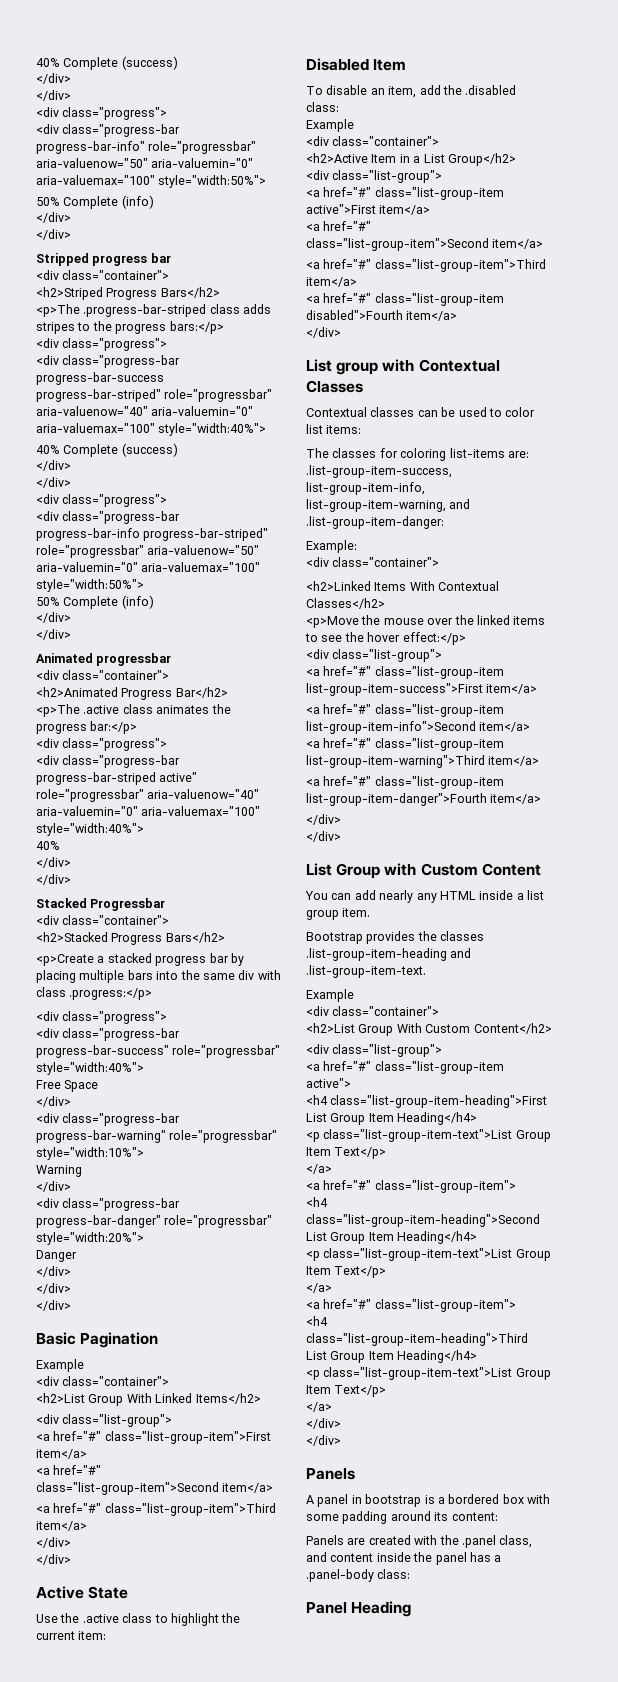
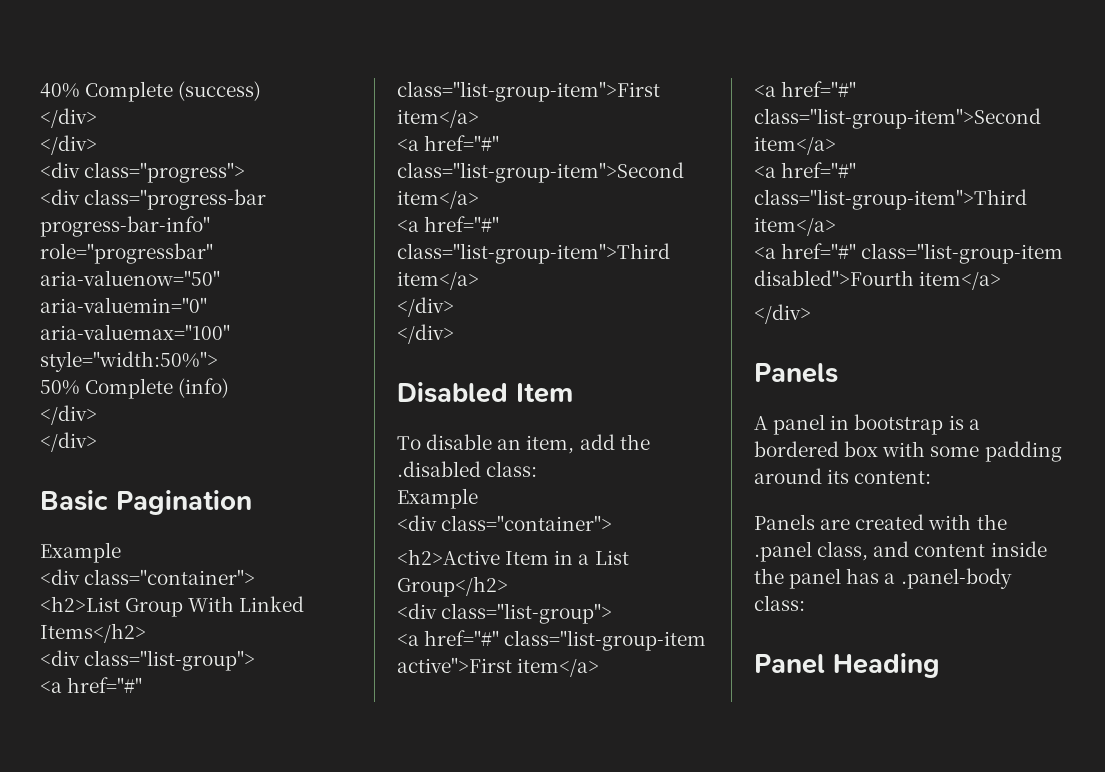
[36,253,171,266] [36,270,170,280] [36,287,220,300] [36,304,272,317] [36,321,224,334] [36,338,168,351] [36,355,181,368] [36,372,164,385] [36,389,273,402] [36,406,254,416] [36,423,267,436] [36,443,178,457] [36,460,71,471] [36,477,71,488] [36,494,168,507] [36,511,181,524] [36,528,269,541] [36,545,260,558] [36,562,261,572] [36,579,144,592] [36,595,154,609] [36,612,71,623] [36,629,71,640] [36,653,172,666] [36,670,170,680] [36,687,228,700] [36,704,231,717] [36,721,138,734] [36,738,168,751] [36,755,181,768] [36,772,198,785] [36,789,260,802] [36,806,261,816] [36,823,144,836] [36,841,60,850] [36,857,71,868] [36,874,71,885] [36,898,166,911] [36,915,170,925] [36,932,225,945] [36,953,244,966] [36,970,281,983] [36,987,153,1000] [36,1011,168,1024] [36,1028,181,1041] [36,1045,281,1058] [36,1062,144,1075] [36,1080,99,1092] [36,1096,71,1107] [36,1113,181,1126] [36,1130,278,1143] [36,1147,144,1160] [36,1165,82,1177] [36,1181,71,1192] [36,1198,181,1211] [36,1215,273,1228] [36,1232,144,1245] [36,1250,77,1262] [36,1266,71,1277] [36,1283,71,1294] [36,1300,71,1311] // Stripped progress bar // <div class="container"> // <h2>Striped Progress Bars</h2> // <p>The .progress-bar-striped class adds stripes to the progress bars:</p> // <div class="progress"> // <div class="progress-bar progress-bar-success progress-bar-striped" role="progressbar" aria-valuenow="40" aria-valuemin="0" aria-valuemax="100" style="width:40%"> // 40% Complete (success) // </div> // </div> // <div class="progress"> // <div class="progress-bar progress-bar-info progress-bar-striped" role="progressbar" aria-valuenow="50" aria-valuemin="0" aria-valuemax="100" style="width:50%"> // 50% Complete (info) // </div> // </div> // Animated progressbar // <div class="container"> // <h2>Animated Progress Bar</h2> // <p>The .active class animates the progress bar:</p> // <div class="progress"> // <div class="progress-bar progress-bar-striped active" role="progressbar" aria-valuenow="40" aria-valuemin="0" aria-valuemax="100" style="width:40%"> // 40% // </div> // </div> // Stacked Progressbar // <div class="container"> // <h2>Stacked Progress Bars</h2> // <p>Create a stacked progress bar by placing multiple bars into the same div with class .progress:</p> // <div class="progress"> // <div class="progress-bar progress-bar-success" role="progressbar" style="width:40%"> // Free Space // </div> // <div class="progress-bar progress-bar-warning" role="progressbar" style="width:10%"> // Warning // </div> // <div class="progress-bar progress-bar-danger" role="progressbar" style="width:20%"> // Danger // </div> // </div> // </div> -> (97, 442) none
[36,1586,129,1599] [36,1613,241,1626] [36,1631,107,1640] // Active State // Use the .active class to highlight the current item: -> (454, 334) none
[306,359,500,375] [306,380,363,393] [306,407,536,417] [306,424,362,434] [306,448,529,461] [306,465,452,478] [306,482,425,495] [306,499,471,512] [306,516,444,529] [306,540,357,553] [306,557,440,567] [306,581,500,591] [306,598,385,609] [306,615,546,628] [305,632,466,645] [306,649,443,662] [306,666,504,679] [306,683,538,696] [306,704,504,717] [306,721,531,734] [306,738,504,751] [306,755,540,768] [306,776,504,789] [306,793,542,806] [306,814,341,825] [306,831,341,842] [306,863,541,879] [305,890,544,903] [306,908,371,920] [306,931,485,944] [306,948,472,961] [306,965,426,978] [306,989,354,1002] [306,1006,440,1016] [306,1023,552,1036] [306,1044,443,1057] [306,1061,504,1074] [306,1078,351,1088] [306,1095,548,1108] [306,1112,478,1125] [306,1129,551,1142] [306,1147,387,1159] [306,1164,332,1174] [306,1180,516,1193] [306,1197,328,1207] [306,1214,540,1227] [306,1231,478,1244] [306,1248,551,1261] [306,1266,387,1278] [306,1283,332,1293] [306,1299,516,1312] [306,1316,328,1326] [306,1333,528,1346] [306,1350,478,1363] [306,1367,551,1380] [306,1385,387,1397] [306,1402,332,1412] [306,1418,341,1429] [306,1435,341,1446] // List group with Contextual Classes // Contextual classes can be used to color list items: // The classes for coloring list-items are: .list-group-item-success, list-group-item-info, list-group-item-warning, and .list-group-item-danger: // Example: // <div class="container"> // <h2>Linked Items With Contextual Classes</h2> // <p>Move the mouse over the linked items to see the hover effect:</p> // <div class="list-group"> // <a href="#" class="list-group-item list-group-item-success">First item</a> // <a href="#" class="list-group-item list-group-item-info">Second item</a> // <a href="#" class="list-group-item list-group-item-warning">Third item</a> // <a href="#" class="list-group-item list-group-item-danger">Fourth item</a> // </div> // </div> // List Group with Custom Content // You can add nearly any HTML inside a list group item. // Bootstrap provides the classes .list-group-item-heading and .list-group-item-text. // Example // <div class="container"> // <h2>List Group With Custom Content</h2> // <div class="list-group"> // <a href="#" class="list-group-item active"> // <h4 class="list-group-item-heading">First List Group Item Heading</h4> // <p class="list-group-item-text">List Group Item Text</p> // </a> // <a href="#" class="list-group-item"> // <h4 class="list-group-item-heading">Second List Group Item Heading</h4> // <p class="list-group-item-text">List Group Item Text</p> // </a> // <a href="#" class="list-group-item"> // <h4 class="list-group-item-heading">Third List Group Item Heading</h4> // <p class="list-group-item-text">List Group Item Text</p> // </a> // </div> // </div> -> (811, 314) none

